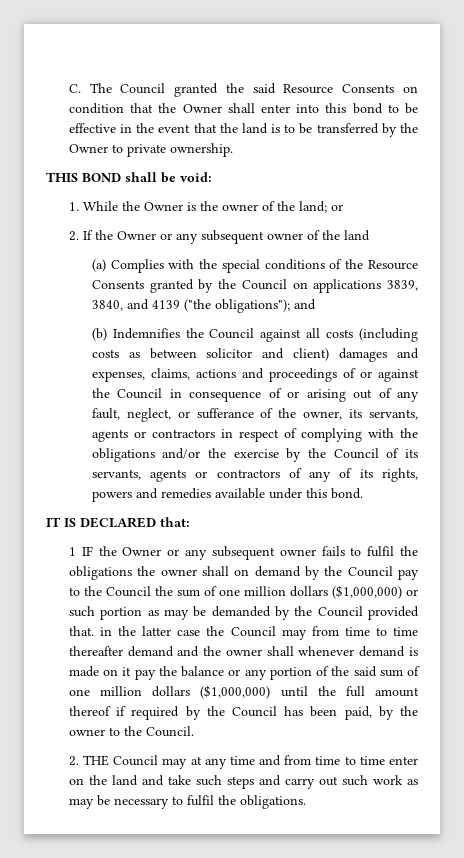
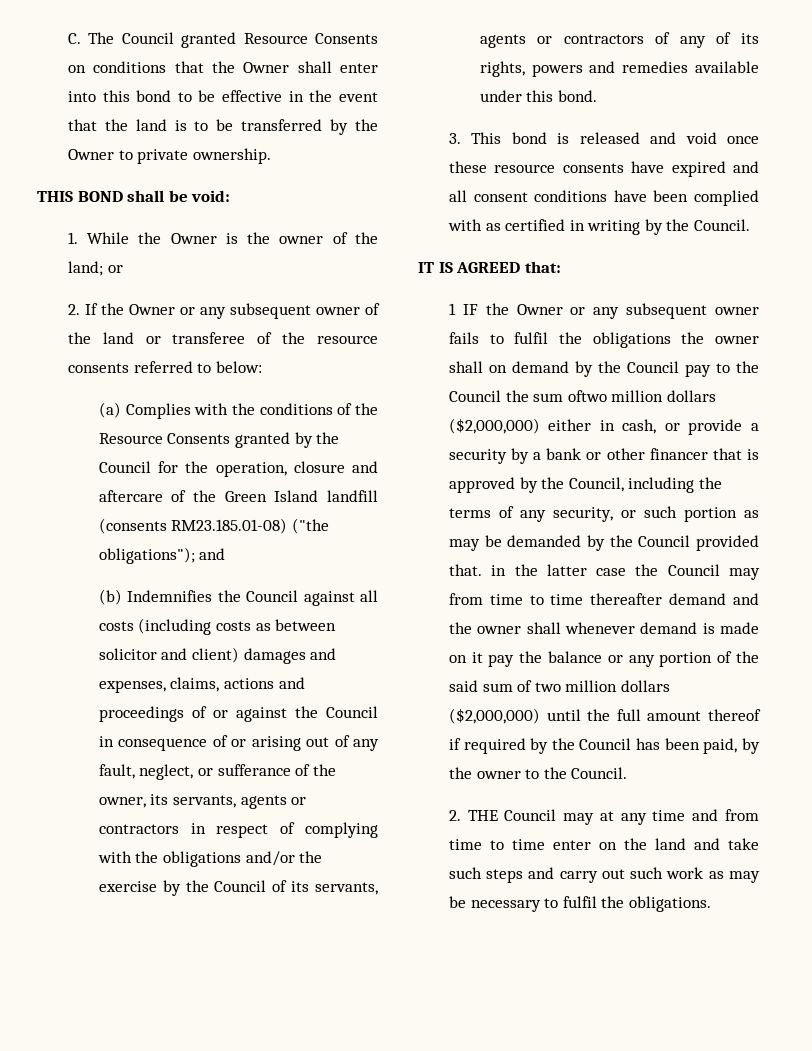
[225,83,276,94] the said -> (237, 40) none
[68,103,124,114] condition -> [93,61,167,73] conditions
(370, 235) none -> [145,332,378,344] [67,361,262,373] or transferee of the resource consents referred to below:
[221,259,260,273] special -> (255, 409) none
[292,279,418,293] [91,299,180,311] on applications 3839, 3840, and 4139 -> [158,461,378,477] [98,490,379,502] [98,518,288,534] for the operation, closure and aftercare of the Green Island landfill (consents RM23.185.01-08)
(363, 493) none -> [448,132,759,144] [448,161,759,177] [448,190,759,206] [447,219,751,235] // 3. This bond is released and void once these resource consents have expired and all consent conditions have been complied with as certified in writing by the Council.
[80,517,156,528] DECLARED -> [456,262,521,273] AGREED
[203,585,402,599] of one million dollars ($1,000,000) -> [567,390,716,402] [448,418,759,435] [448,448,759,464] [448,477,722,493] [448,506,613,522] oftwo million dollars ($2,000,000) either in cash, or provide a security by a bank or other financer that is approved by the Council, including the terms of any security,
[68,685,271,699] one million dollars ($1,000,000) -> [534,680,670,692] [448,708,540,724] two million dollars ($2,000,000)

